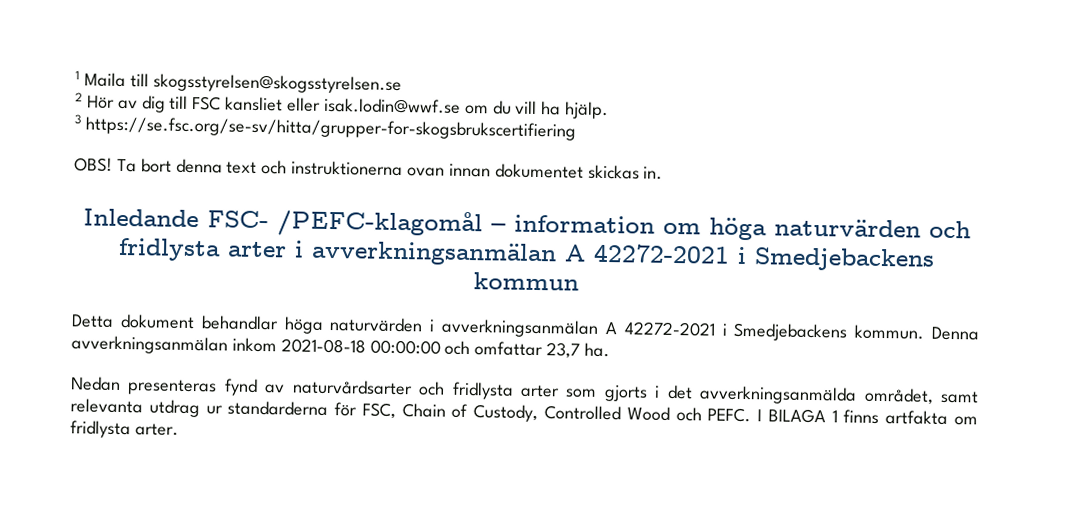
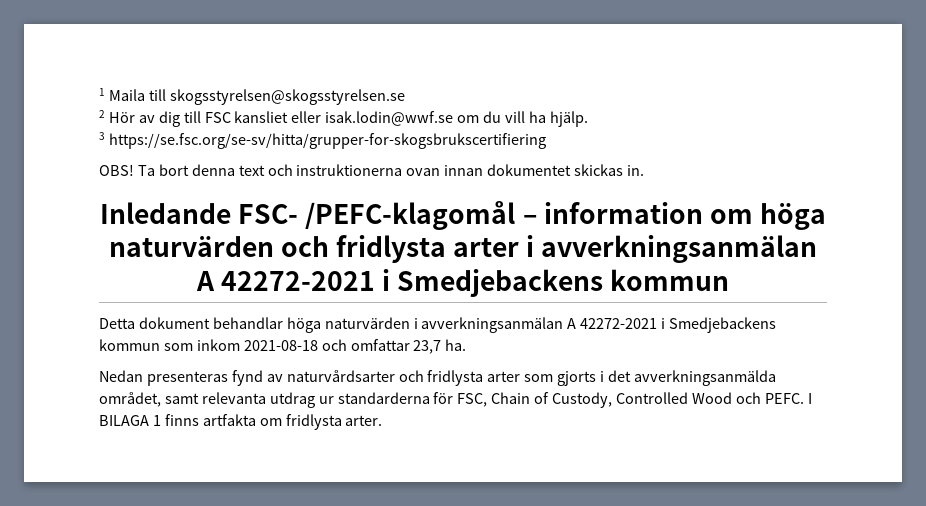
[854,324,980,341] [71,335,228,355] kommun. Denna avverkningsanmälan -> [99,339,193,351] kommun som
[369,339,441,355] 00:00:00 -> (318, 345) none

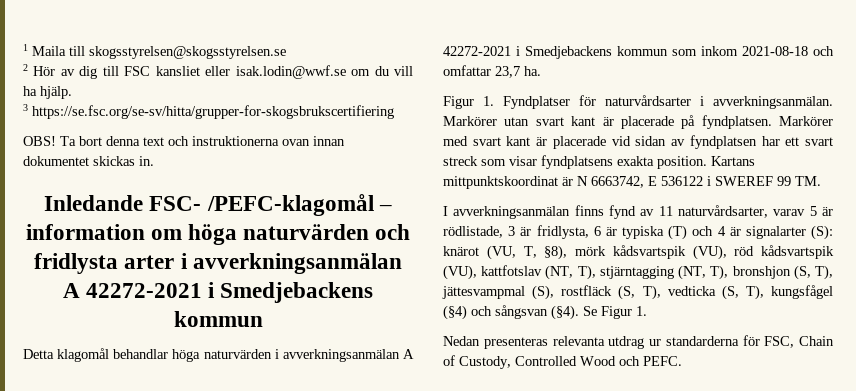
[138,317,210,329] dokument -> [57,348,110,362] klagomål
[99,370,776,386] [99,392,199,407] Nedan presenteras fynd av naturvårdsarter och fridlysta arter som gjorts i det avverkningsanmälda området, samt -> [443,95,833,109] [443,115,833,129] [443,135,833,149] [443,155,755,169] [443,176,821,189] [443,205,833,219] [443,225,833,240] [443,245,834,260] [443,265,833,280] [442,285,833,300] [443,305,647,320] [443,336,548,349] Figur 1. Fyndplatser för naturvårdsarter i avverkningsanmälan. Markörer utan svart kant är placerade på fyndplatsen. Markörer med svart kant är placerade vid sidan av fyndplatsen har ett svart streck som visar fyndplatsens exakta position. Kartans mittpunktskoordinat är N 6663742, E 536122 i SWEREF 99 TM. // I avverkningsanmälan finns fynd av 11 naturvårdsarter, varav 5 är rödlistade, 3 är fridlysta, 6 är typiska (T) och 4 är signalarter (S): knärot (VU, T, §8), mörk kådsvartspik (VU), röd kådsvartspik (VU), kattfotslav (NT, T), stjärntagging (NT, T), bronshjon (S, T), jättesvampmal (S), rostfläck (S, T), vedticka (S, T), kungsfågel (§4) och sångsvan (§4). Se Figur 1. // Nedan presenteras
[807,393,812,404] [99,414,383,430] I BILAGA 1 finns artfakta om fridlysta arter. -> (682, 361) none

